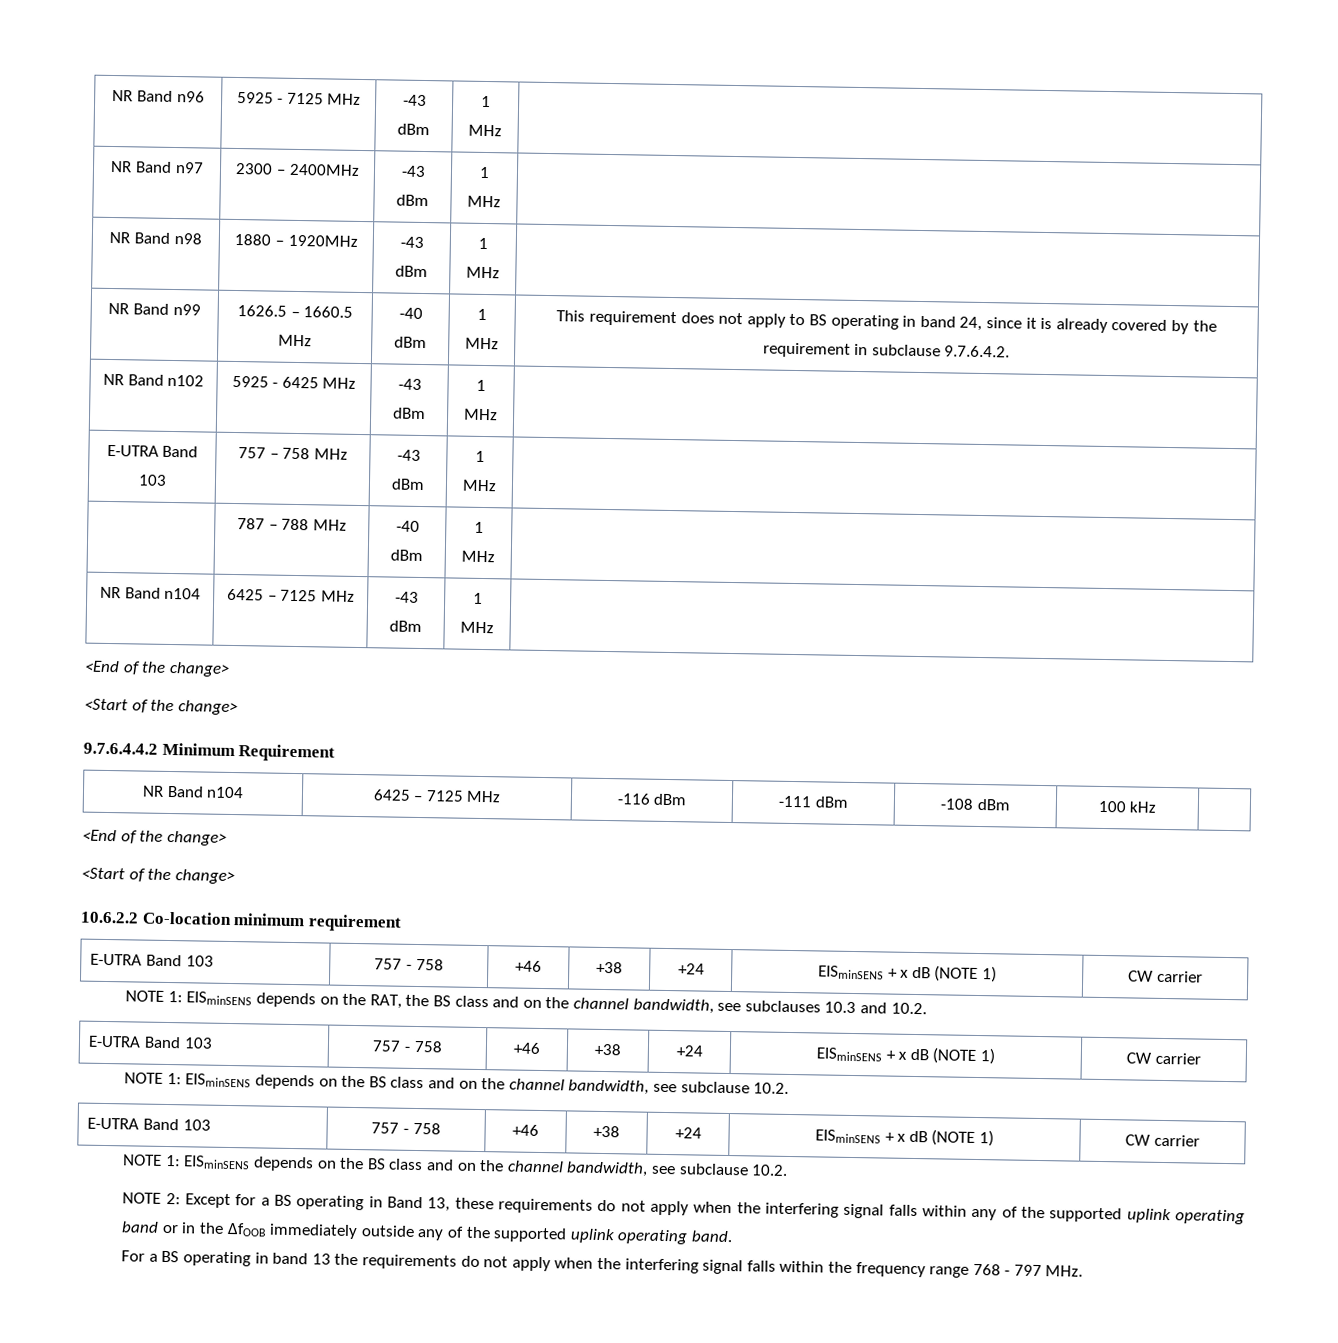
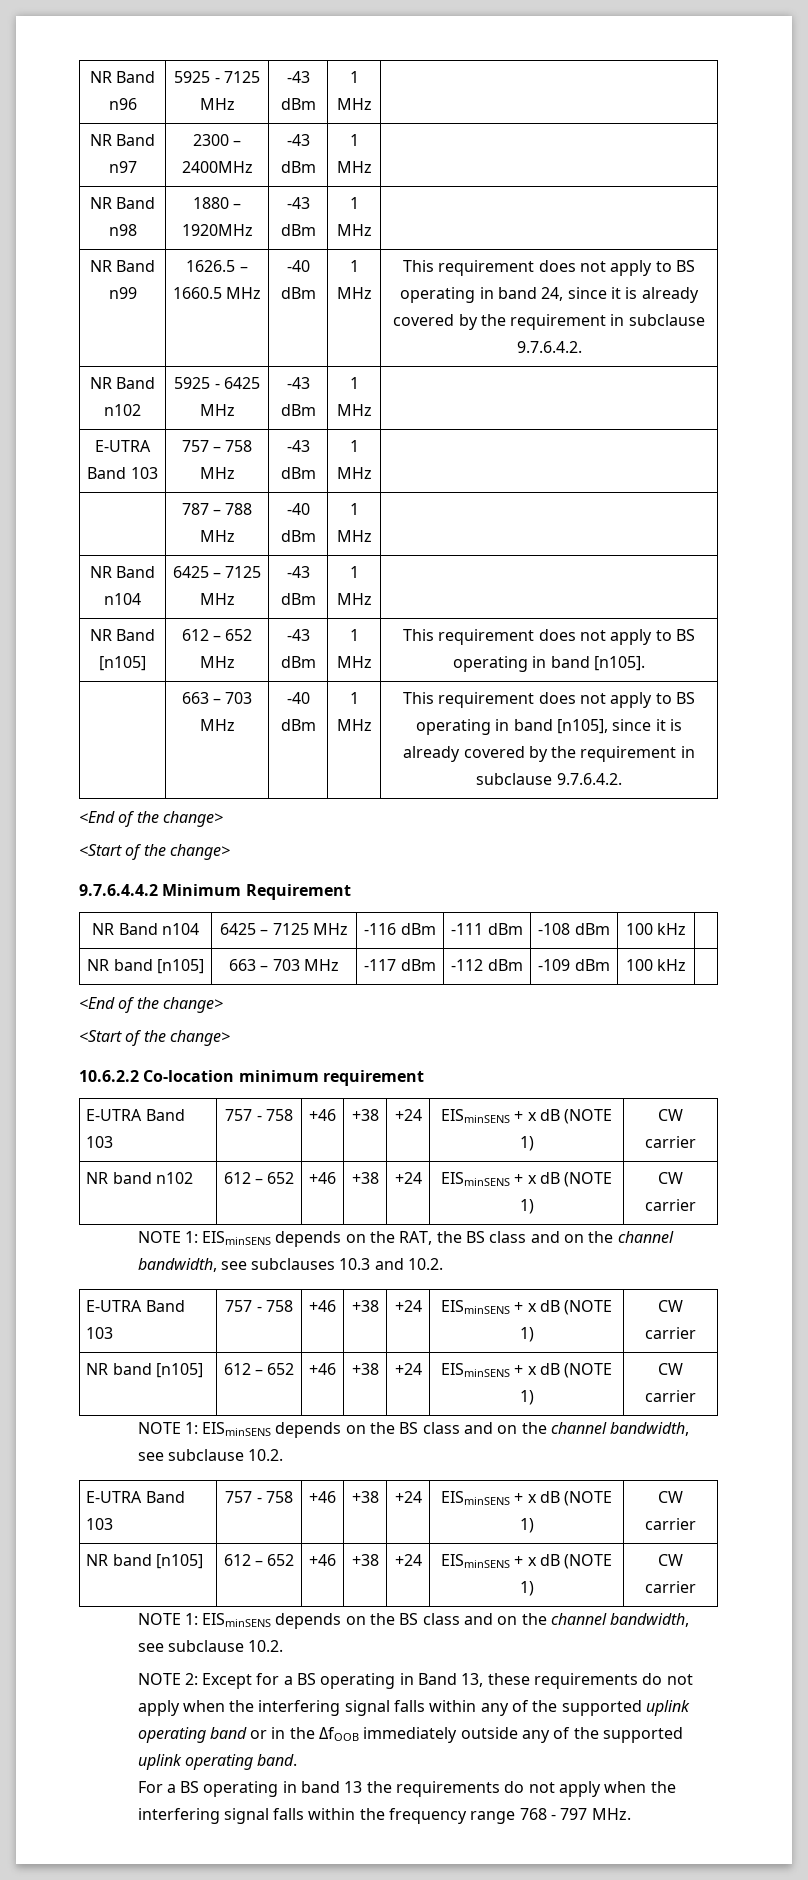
(494, 627) none -> [89,629,156,641] [99,656,146,671] [181,629,253,641] [199,656,235,668] [286,629,310,641] [280,656,316,668] [349,629,359,641] [336,656,372,668] [403,629,695,645] [453,656,645,672] [181,692,253,704] [199,719,235,731] [286,692,310,704] [280,719,316,731] [349,692,359,704] [336,719,372,731] [403,692,695,708] [416,719,682,735] [403,746,695,762] [476,773,622,785] // NR Band [n105] | 612 – 652 MHz | -43 dBm | 1 MHz | This requirement does not apply to BS operating in band [n105]. // | 663 – 703 MHz | -40 dBm | 1 MHz | This requirement does not apply to BS operating in band [n105], since it is already covered by the requirement in subclause 9.7.6.4.2.
(1157, 807) none -> [87,959,204,974] [229,959,339,971] [364,959,436,971] [451,959,523,971] [538,959,610,971] [625,959,687,971] // NR band [n105] | 663 – 703 MHz | -117 dBm | -112 dBm | -109 dBm | 100 kHz |
(1203, 976) none -> [86,1172,194,1184] [223,1172,295,1184] [309,1172,336,1184] [351,1172,379,1184] [394,1172,422,1184] [440,1172,613,1187] [519,1199,534,1214] [658,1172,683,1184] [645,1199,696,1211] // NR band n102 | 612 – 652 | +46 | +38 | +24 | EISminSENS + x dB (NOTE 1) | CW carrier
(1201, 1058) none -> [86,1363,204,1378] [223,1363,295,1375] [309,1363,336,1375] [351,1363,379,1375] [394,1363,422,1375] [440,1363,613,1378] [519,1390,534,1405] [658,1363,683,1375] [645,1390,696,1402] // NR band [n105] | 612 – 652 | +46 | +38 | +24 | EISminSENS + x dB (NOTE 1) | CW carrier
(1200, 1140) none -> [86,1554,204,1569] [223,1554,295,1566] [309,1554,336,1566] [351,1554,379,1566] [394,1554,422,1566] [440,1554,613,1569] [519,1581,534,1596] [658,1554,683,1566] [645,1581,696,1593] // NR band [n105] | 612 – 652 | +46 | +38 | +24 | EISminSENS + x dB (NOTE 1) | CW carrier

